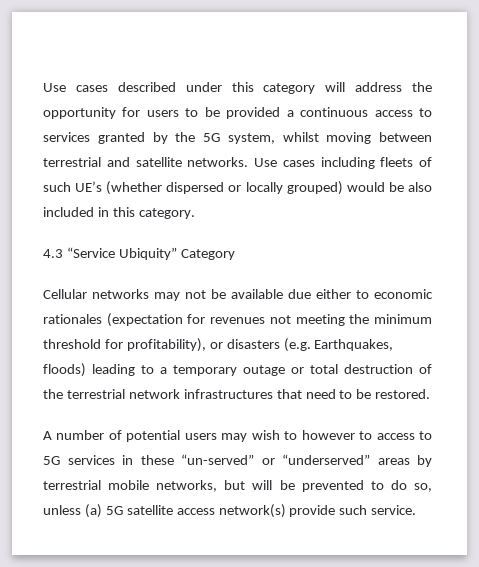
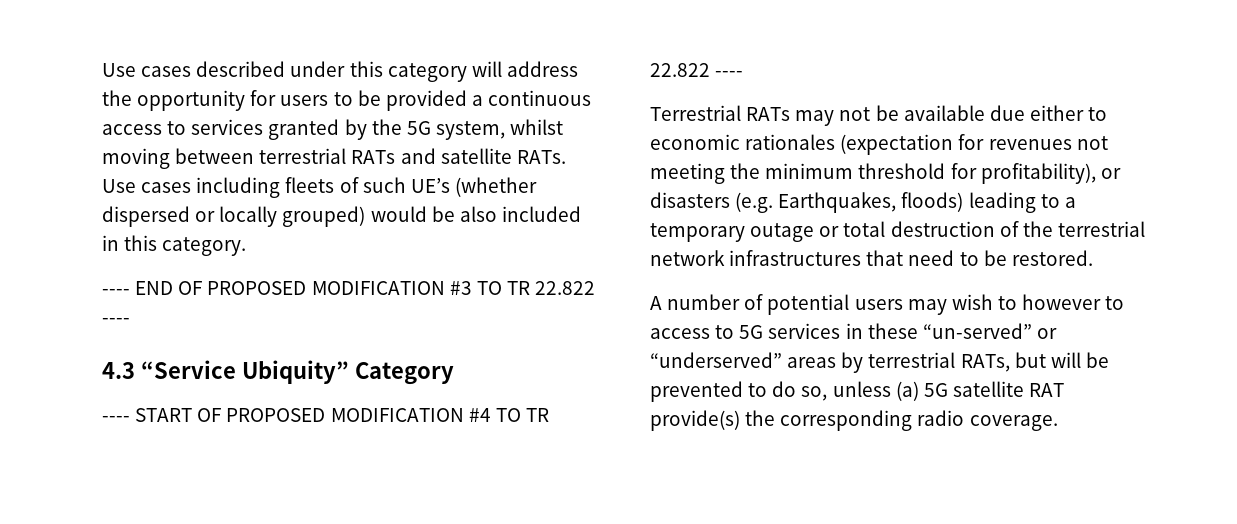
(101, 162) none -> [351,150,396,164] RATs
[187,157,249,167] networks. -> [516,150,566,164] RATs.
[43,247,235,260] [43,289,149,299] 4.3 “Service Ubiquity” Category // Cellular networks -> [102,281,596,295] [102,318,130,324] [102,360,454,385] [102,408,549,422] [650,63,744,77] [650,105,791,121] ---- END OF PROPOSED MODIFICATION #3 TO TR 22.822 ---- // 4.3 “Service Ubiquity” Category // ---- START OF PROPOSED MODIFICATION #4 TO TR 22.822 ---- // Terrestrial RATs
[108,480,218,492] mobile networks, -> [960,354,1010,372] RATs,
[176,504,417,518] access network(s) provide such service. -> [1029,383,1065,397] [650,410,1058,431] RAT provide(s) the corresponding radio coverage.

